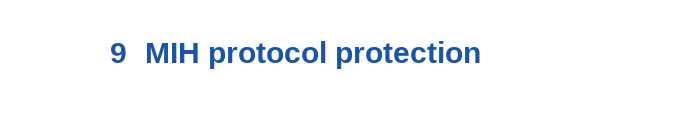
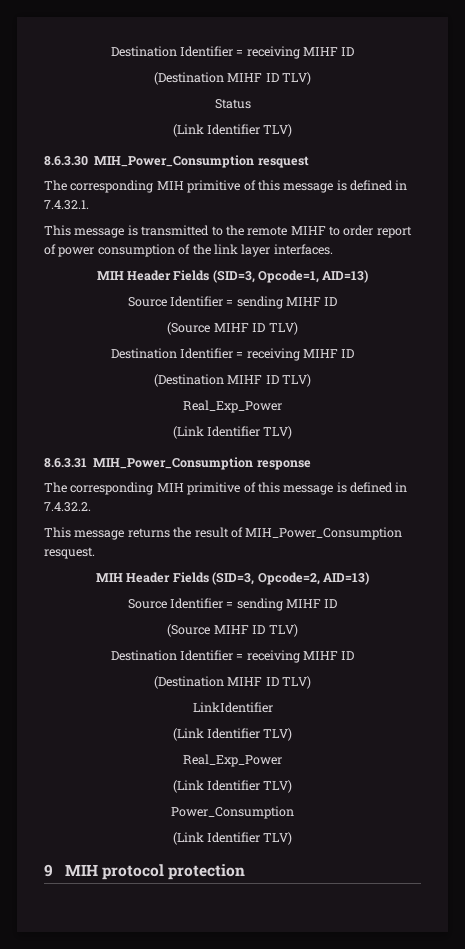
(110, 53) none -> [110,46,355,59] [153,72,312,85] [214,99,251,109] [172,124,293,137] [44,155,309,168] [44,180,408,193] [44,200,89,210] [44,225,412,238] [44,244,333,257] [96,270,369,283] [127,296,338,309] [167,322,298,335] [110,348,355,361] [153,374,312,387] [183,400,282,413] [172,426,293,439] [44,457,311,470] [44,482,408,495] [44,502,91,512] [44,527,403,540] [44,547,95,559] [96,572,369,585] [127,598,338,611] [167,624,298,637] [110,650,355,663] [153,676,312,689] [192,702,273,713] [172,728,293,741] [183,754,282,767] [172,780,293,793] [171,806,294,819] [172,832,293,845] Destination Identifier = receiving MIHF ID // (Destination MIHF ID TLV) // Status // (Link Identifier TLV) // 8.6.3.30 MIH_Power_Consumption resquest // The corresponding MIH primitive of this message is defined in 7.4.32.1. // This message is transmitted to the remote MIHF to order report of power consumption of the link layer interfaces. // MIH Header Fields (SID=3, Opcode=1, AID=13) // Source Identifier = sending MIHF ID // (Source MIHF ID TLV) // Destination Identifier = receiving MIHF ID // (Destination MIHF ID TLV) // Real_Exp_Power // (Link Identifier TLV) // 8.6.3.31 MIH_Power_Consumption response // The corresponding MIH primitive of this message is defined in 7.4.32.2. // This message returns the result of MIH_Power_Consumption resquest. // MIH Header Fields (SID=3, Opcode=2, AID=13) // Source Identifier = sending MIHF ID // (Source MIHF ID TLV) // Destination Identifier = receiving MIHF ID // (Destination MIHF ID TLV) // LinkIdentifier // (Link Identifier TLV) // Real_Exp_Power // (Link Identifier TLV) // Power_Consumption // (Link Identifier TLV) //

